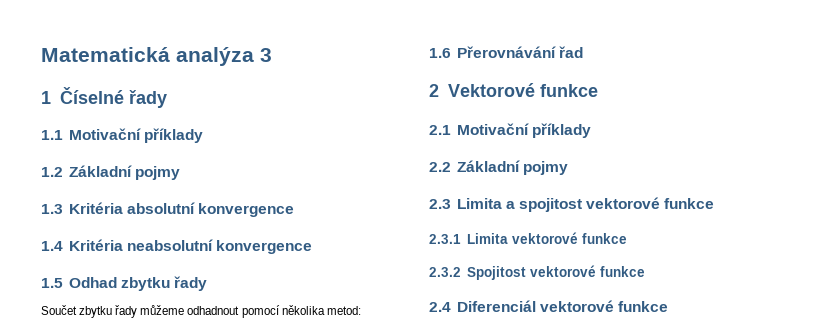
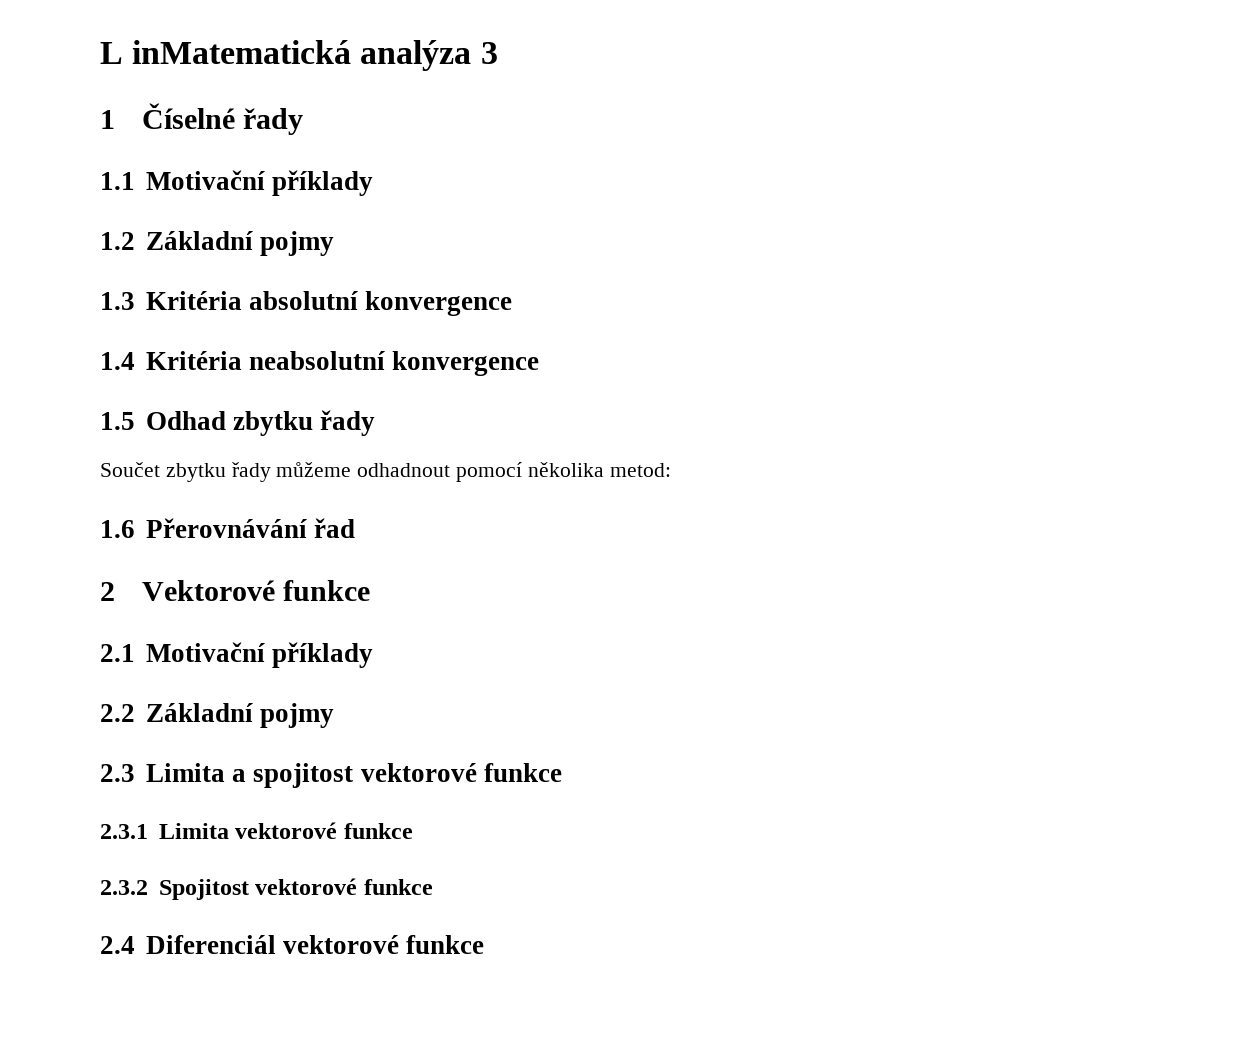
[41,47,170,62] Matematická -> [100,40,352,64] L inMatematická

